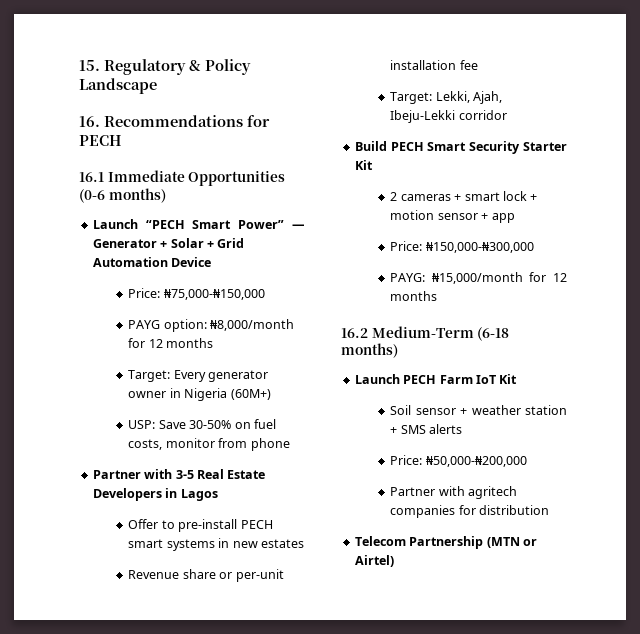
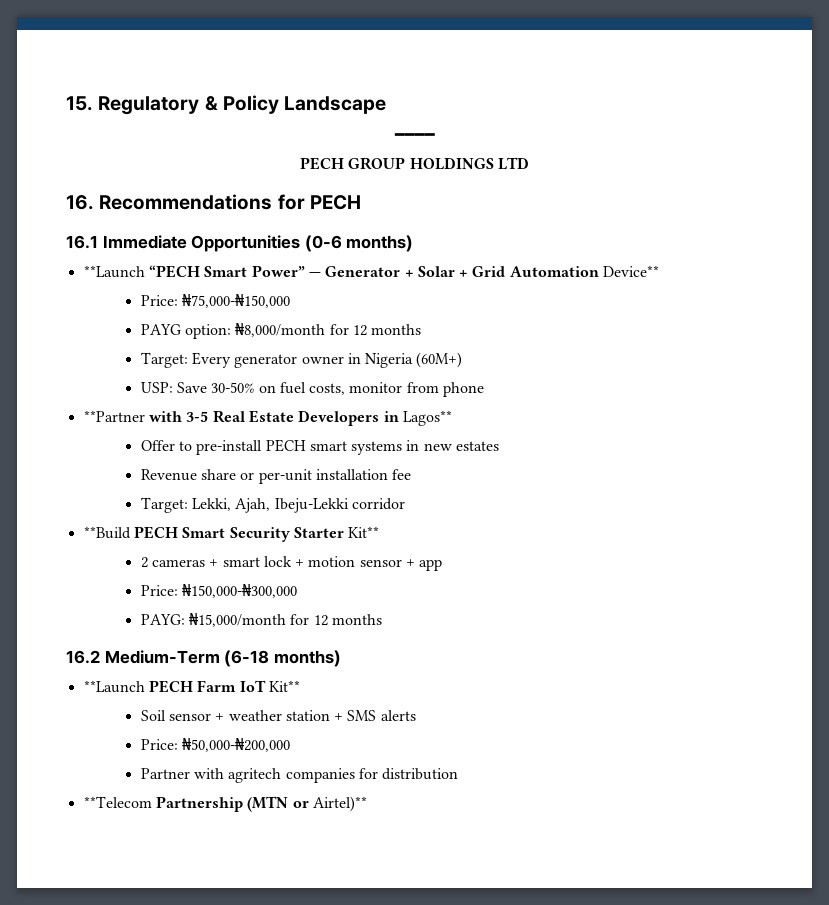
(157, 86) none -> [393,133,435,140] [300,157,529,170] // ━━━━ // PECH GROUP HOLDINGS LTD
[92,219,138,229] Launch -> [83,265,145,278] **Launch
[171,257,212,267] Device -> [603,265,660,277] Device**
[92,470,141,479] Partner -> [83,410,145,422] **Partner
[180,489,218,501] Lagos -> [402,410,452,426] Lagos**
[354,141,387,151] Build -> [83,526,131,539] **Build
[354,160,373,170] Kit -> [348,526,380,538] Kit**
[354,374,400,384] Launch -> [83,680,145,693] **Launch
[499,374,518,384] Kit -> [268,680,300,692] Kit**
[354,536,406,546] Telecom -> [83,796,152,808] **Telecom
[354,555,394,567] Airtel) -> [312,796,367,812] Airtel)**

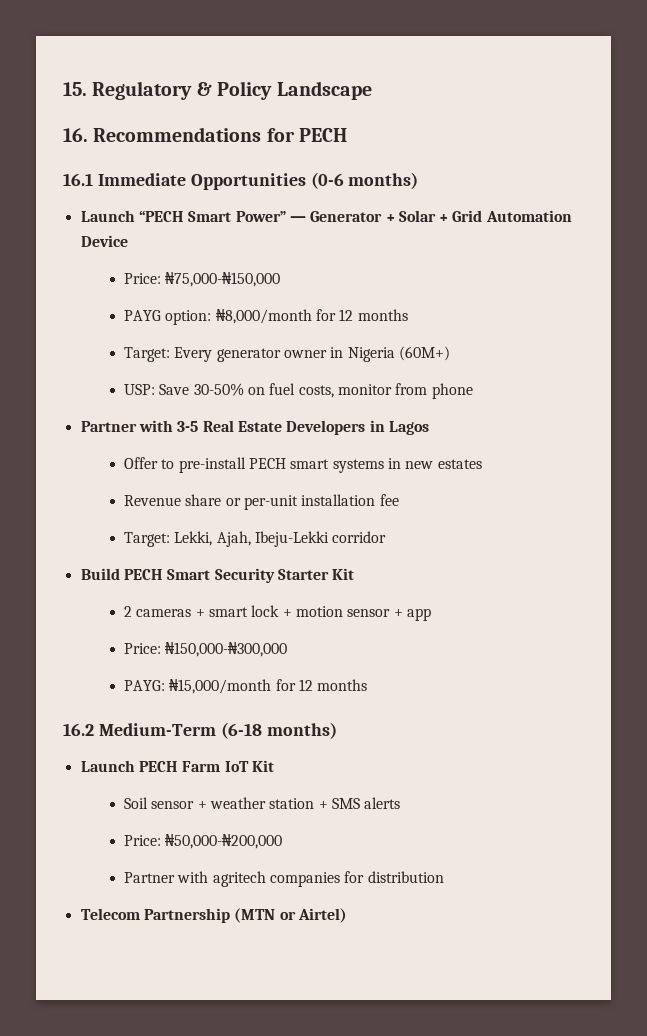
[393,133,435,140] [300,157,529,170] // ━━━━ // PECH GROUP HOLDINGS LTD -> (372, 90) none
[83,265,145,278] **Launch -> [80,210,135,222] Launch
[603,265,660,277] Device** -> [80,235,128,247] Device
[83,410,145,422] **Partner -> [80,421,137,432] Partner
[402,410,452,426] Lagos** -> [388,421,429,435] Lagos
[83,526,131,539] **Build -> [80,568,120,580] Build
[348,526,380,538] Kit** -> [332,568,355,580] Kit
[83,680,145,693] **Launch -> [80,760,135,772] Launch
[268,680,300,692] Kit** -> [251,760,274,772] Kit
[83,796,152,808] **Telecom -> [80,908,140,920] Telecom
[312,796,367,812] Airtel)** -> [297,908,347,923] Airtel)

